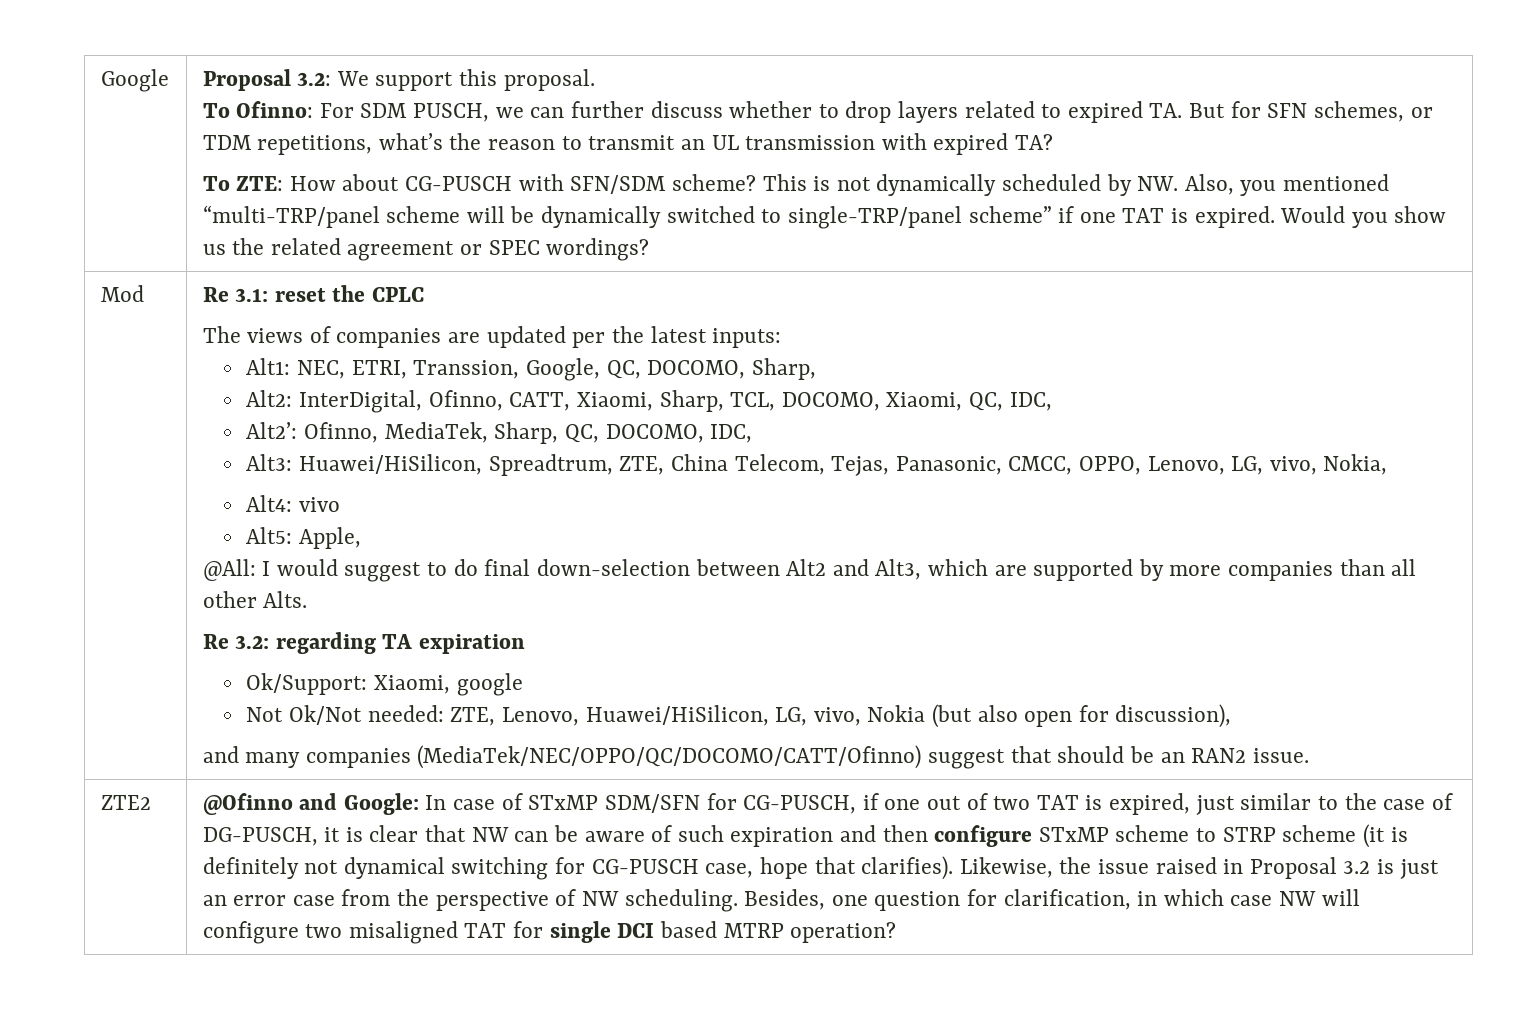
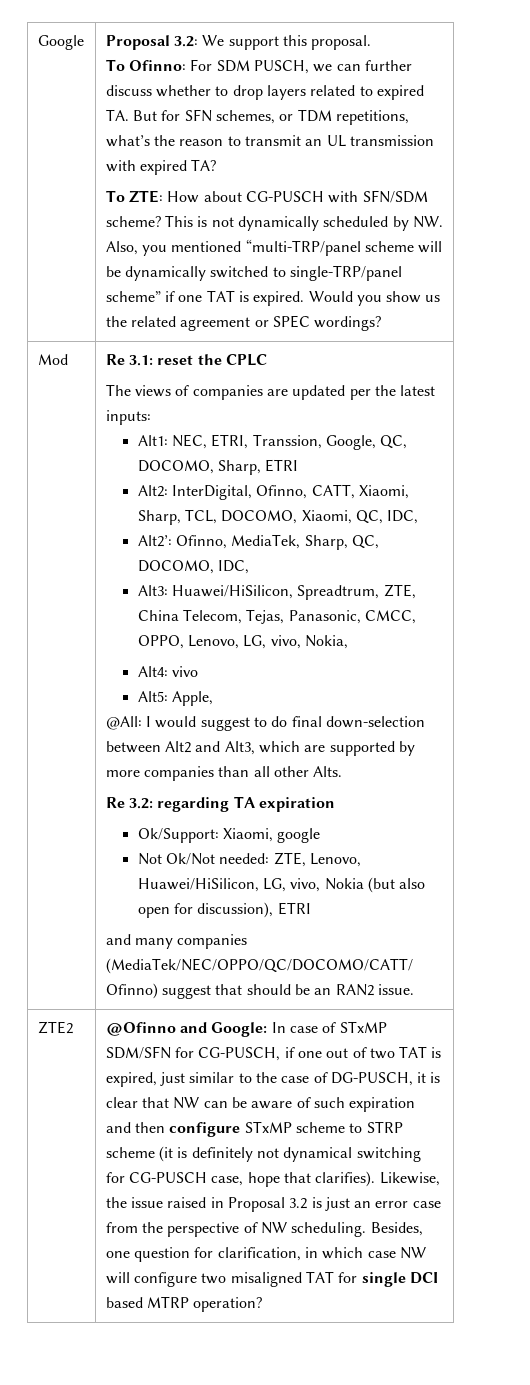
(816, 369) none -> [265,459,299,472] ETRI
(1232, 716) none -> [277,902,311,915] ETRI

